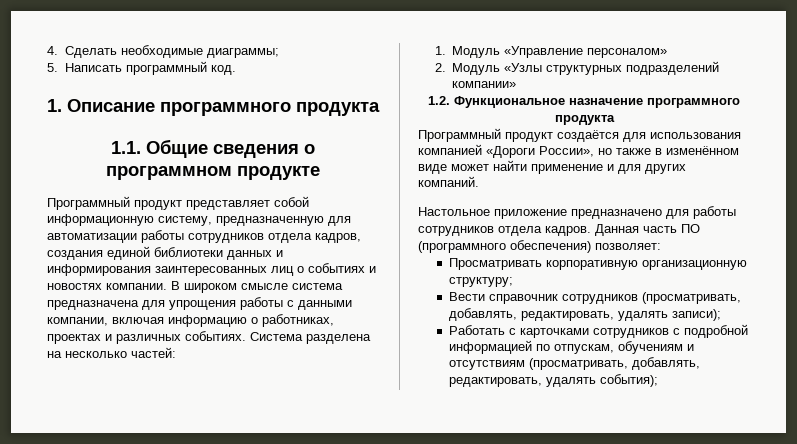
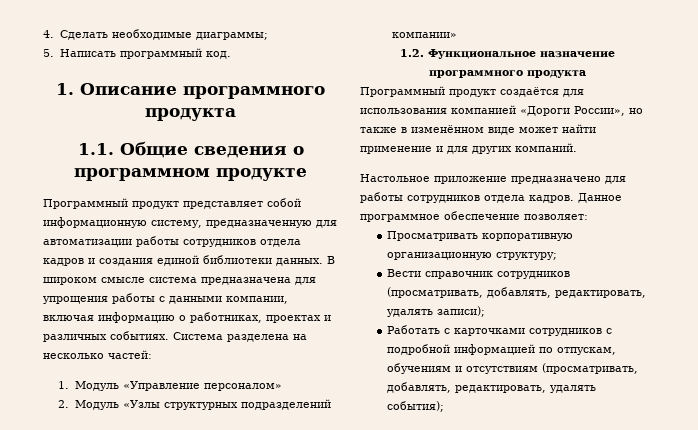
[315,233,361,243] кадров, -> [43,258,95,266] кадров и
[227,250,283,260] [47,263,376,276] [47,283,167,290] данных и информирования заинтересованных лиц о событиях и новостях компании. -> [276,258,323,266] данных.
[595,224,700,236] [418,240,591,253] Данная часть ПО (программного обеспечения) -> [578,193,622,203] [360,211,520,222] Данное программное обеспечение

